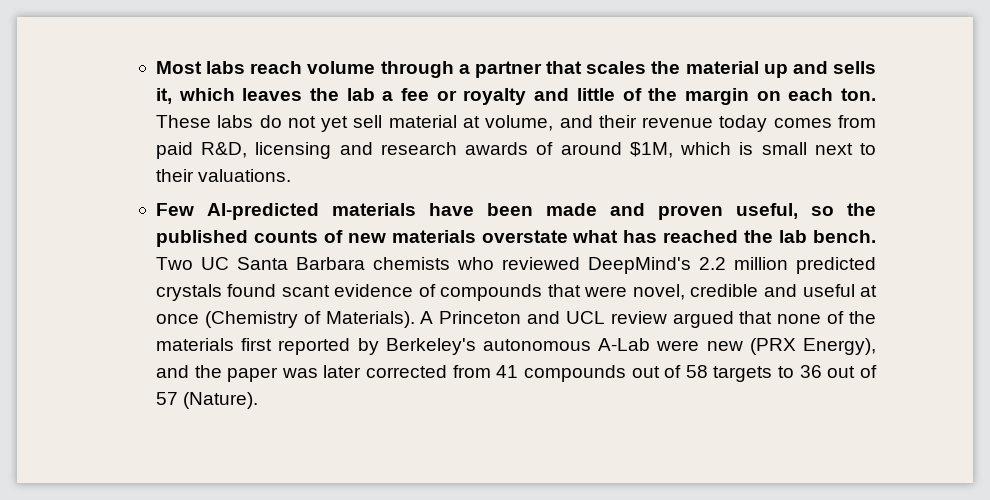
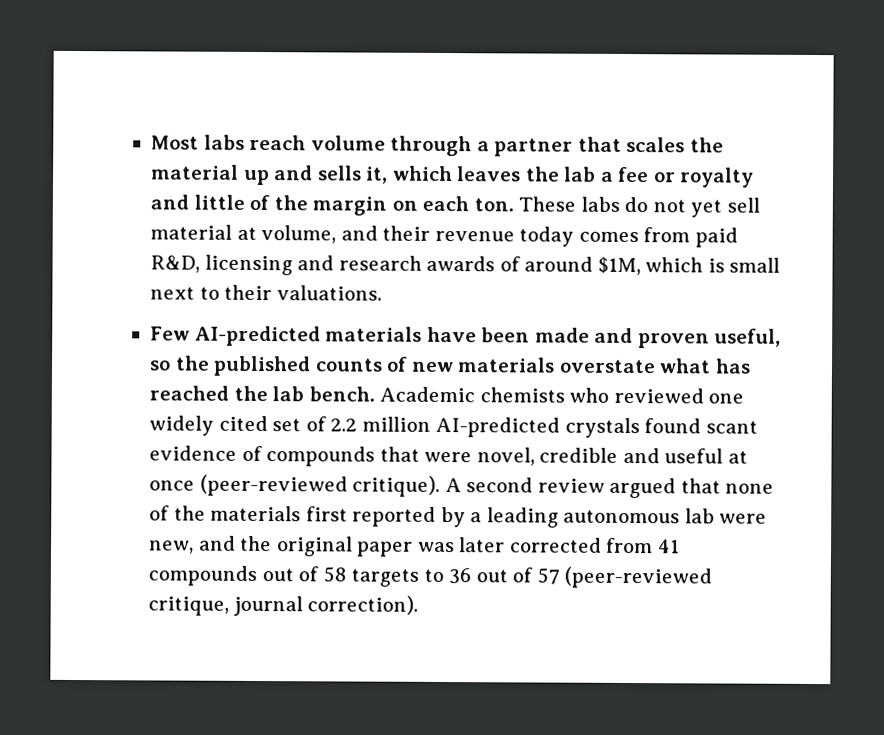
[155,257,691,274] Two UC Santa Barbara chemists who reviewed DeepMind's -> [379,386,745,404] [149,415,327,436] Academic chemists who reviewed one widely cited set of
[796,257,877,274] predicted -> [435,416,561,438] AI-predicted
[204,311,605,328] (Chemistry of Materials). A Princeton and UCL -> [199,474,534,497] (peer-reviewed critique). A second
[385,338,876,355] Berkeley's autonomous A-Lab were new (PRX Energy), -> [470,507,768,528] [148,540,195,554] a leading autonomous lab were new,
(222, 371) none -> [275,536,353,557] original
[183,392,259,409] (Nature). -> [564,566,713,589] [148,595,419,617] (peer-reviewed critique, journal correction).

